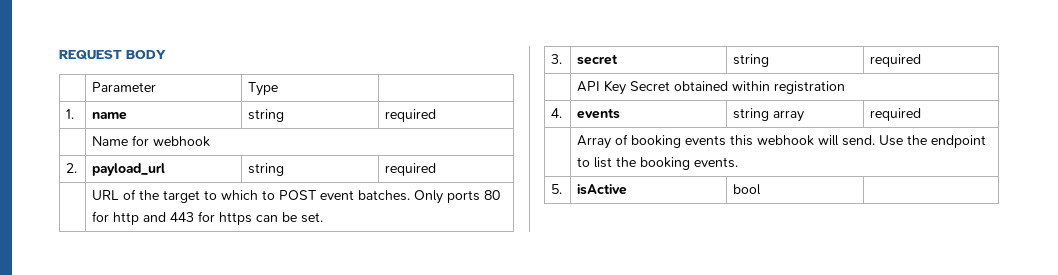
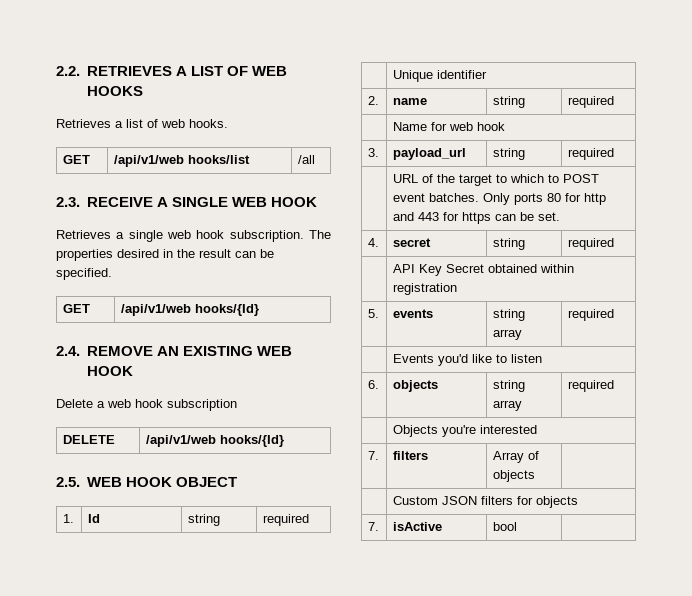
[59,50,166,60] [92,82,157,92] [248,82,279,96] [66,109,75,119] REQUEST BODY // | Parameter | Type | // 1. -> [56,66,287,76] [86,86,143,96] [56,119,228,128] [62,155,90,164] [113,155,250,167] [297,155,315,164] [56,197,317,207] [56,230,331,242] [56,249,274,261] [56,268,112,280] [62,304,90,313] [120,304,259,316] [56,346,292,356] [86,366,133,376] [56,399,237,411] [62,435,115,444] [145,435,284,447] [56,477,237,487] [62,514,74,523] [87,514,100,523] [187,514,220,526] [262,514,309,526] [392,70,487,82] [367,96,379,105] 2.2. RETRIEVES A LIST OF WEB HOOKS // Retrieves a list of web hooks. // GET | /api/v1/web hooks/list | /all // 2.3. RECEIVE A SINGLE WEB HOOK // Retrieves a single web hook subscription. The properties desired in the result can be specified. // GET | /api/v1/web hooks/{Id} // 2.4. REMOVE AN EXISTING WEB HOOK // Delete a web hook subscription // DELETE | /api/v1/web hooks/{Id} // 2.5. WEB HOOK OBJECT // 1. | Id | string | required // | Unique identifier // 2.
[153,136,211,147] [66,163,78,173] webhook // 2. -> [448,122,505,131] [367,148,379,157] web hook // 3.
[551,54,563,64] 3. -> [367,238,379,247] 4.
[551,108,563,118] 4. -> [367,309,379,318] 5.
[577,134,987,149] [577,157,739,170] [551,184,563,194] Array of booking events this webhook will send. Use the endpoint to list the booking events. // 5. -> [392,354,542,366] [367,380,379,389] [392,380,438,392] [492,380,525,392] [492,400,522,411] [567,380,614,392] [392,425,537,437] [367,451,379,460] [392,451,428,460] [492,451,539,463] [492,470,535,482] [392,496,578,508] [367,522,379,531] Events you'd like to listen // 6. | objects | string array | required // | Objects you're interested // 7. | filters | Array of objects | // | Custom JSON filters for objects // 7.

